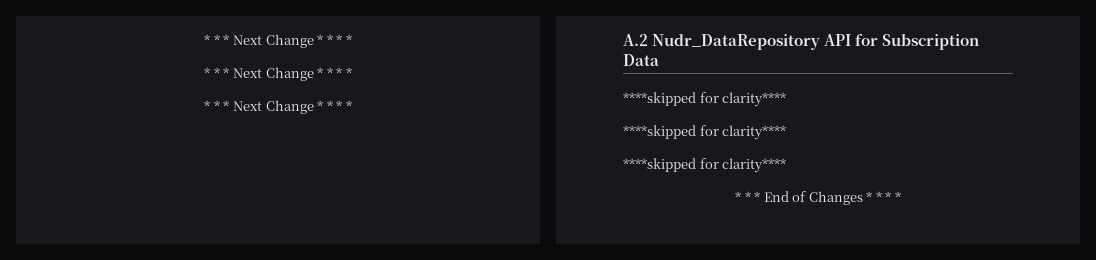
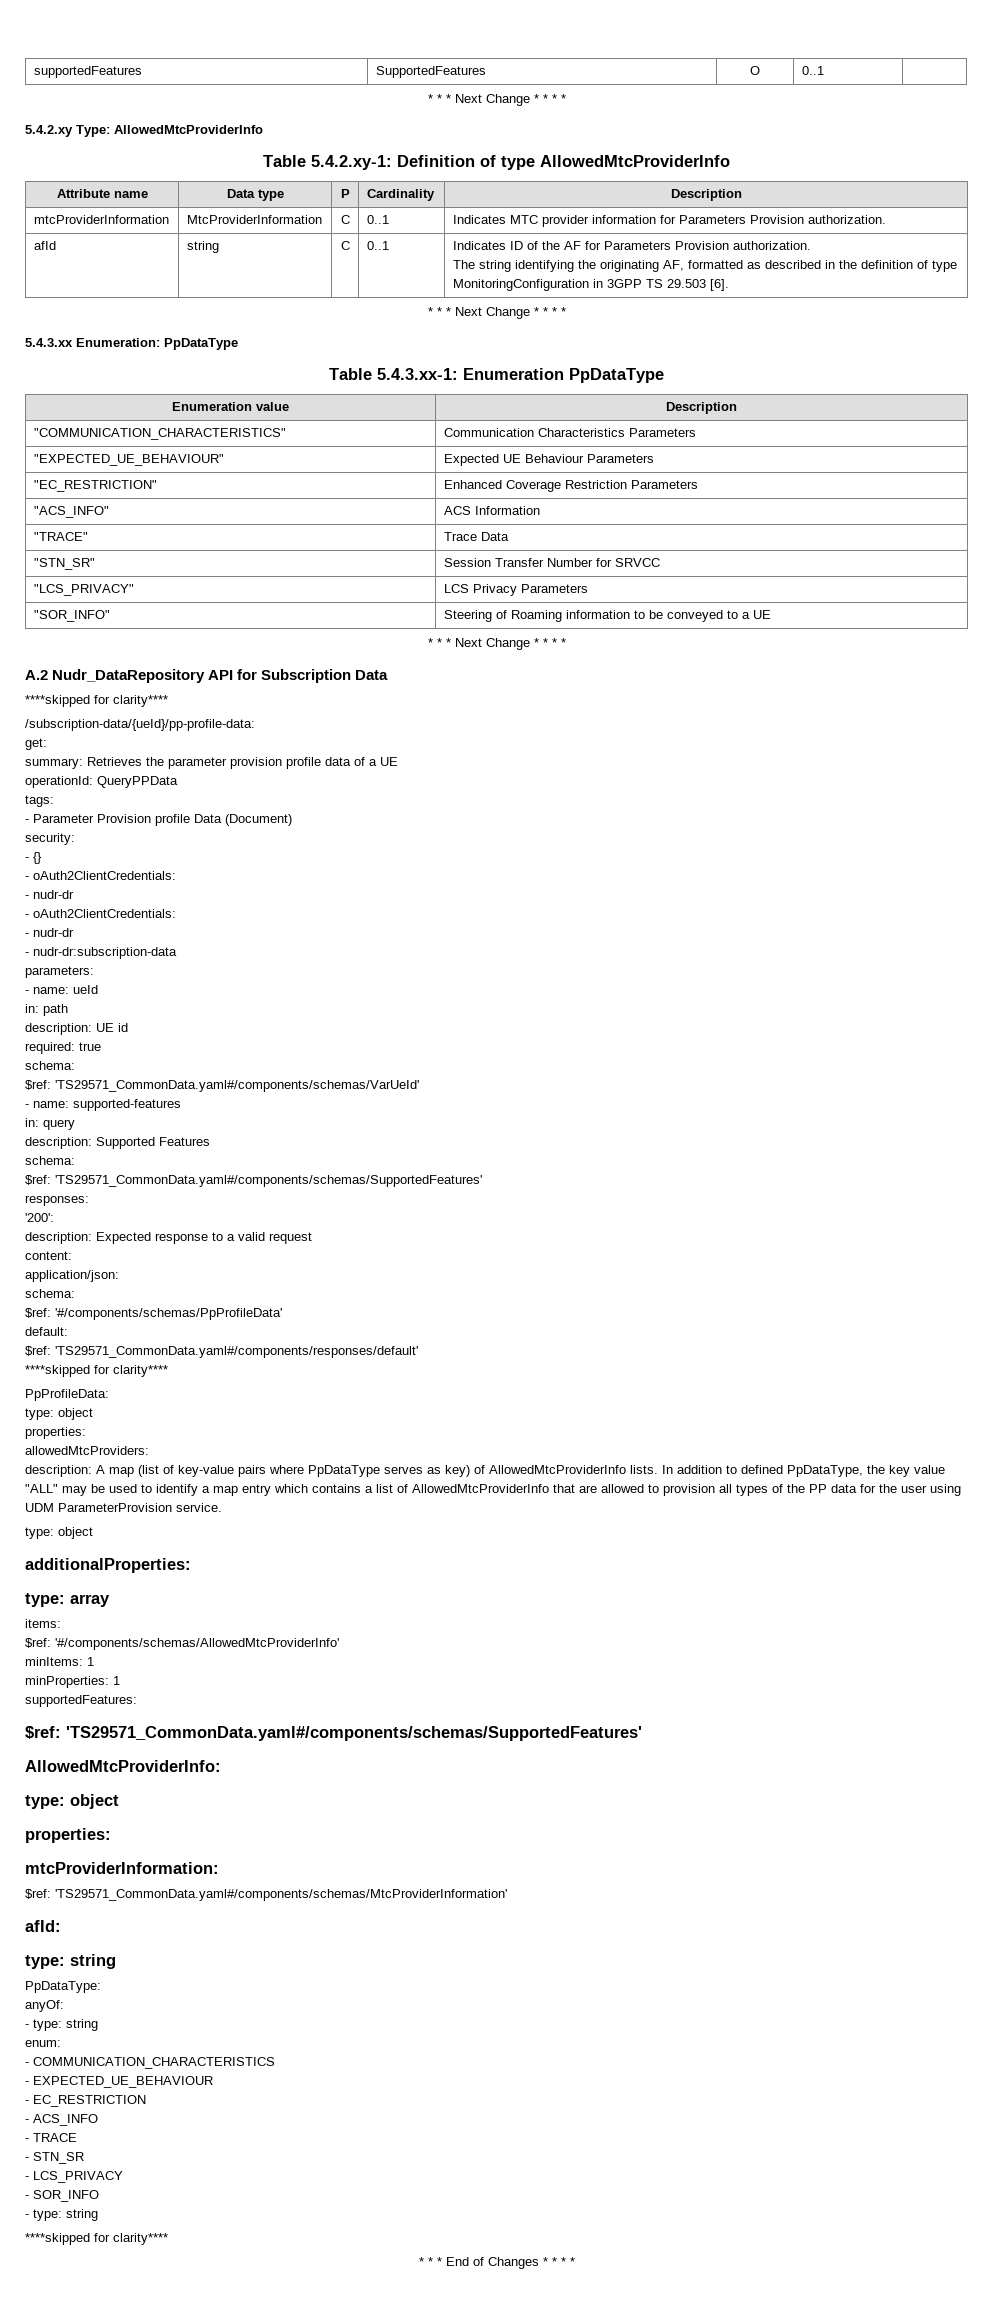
[204,34,352,48] [204,67,352,81] * * * Next Change * * * * // * * * Next Change * * * * -> [33,66,142,78] [375,66,486,78] [750,66,760,75] [801,66,824,75] [427,94,566,106] [25,125,263,137] [263,155,730,170] [56,189,148,198] [226,189,284,201] [340,189,350,198] [366,189,435,201] [670,189,742,201] [33,215,169,224] [186,215,322,224] [340,215,350,224] [366,215,389,224] [452,215,886,227] [33,241,56,250] [186,241,219,253] [340,241,350,250] [366,241,389,250] [452,241,811,250] [452,260,957,272] [452,279,729,291] [427,307,566,319] [25,338,238,350] [329,368,664,383] [172,402,289,411] [666,402,737,414] [33,428,286,440] [443,428,696,437] [33,454,224,466] [443,454,654,466] [33,480,157,492] [443,480,698,492] [33,506,109,518] [443,506,540,515] [33,532,88,541] [443,532,509,541] [33,558,95,570] [443,558,660,567] [33,584,134,596] [443,584,588,596] [33,610,110,622] [443,610,771,622] supportedFeatures | SupportedFeatures | O | 0..1 | // * * * Next Change * * * * // 5.4.2.xy Type: AllowedMtcProviderInfo // Table 5.4.2.xy-1: Definition of type AllowedMtcProviderInfo // Attribute name | Data type | P | Cardinality | Description // mtcProviderInformation | MtcProviderInformation | C | 0..1 | Indicates MTC provider information for Parameters Provision authorization. // afId | string | C | 0..1 | Indicates ID of the AF for Parameters Provision authorization. // The string identifying the originating AF, formatted as described in the definition of type MonitoringConfiguration in 3GPP TS 29.503 [6]. // * * * Next Change * * * * // 5.4.3.xx Enumeration: PpDataType // Table 5.4.3.xx-1: Enumeration PpDataType // Enumeration value | Description // "COMMUNICATION_CHARACTERISTICS" | Communication Characteristics Parameters // "EXPECTED_UE_BEHAVIOUR" | Expected UE Behaviour Parameters // "EC_RESTRICTION" | Enhanced Coverage Restriction Parameters // "ACS_INFO" | ACS Information // "TRACE" | Trace Data // "STN_SR" | Session Transfer Number for SRVCC // "LCS_PRIVACY" | LCS Privacy Parameters // "SOR_INFO" | Steering of Roaming information to be conveyed to a UE
[623,125,787,140] ****skipped for clarity**** -> [25,719,255,731] [25,738,47,750] [25,757,398,769] [25,776,178,788] [25,795,54,807] [25,814,292,826] [25,833,75,845] [25,852,42,864] [25,871,176,880] [25,890,74,899] [25,909,176,918] [25,928,74,937] [25,947,177,959] [25,966,94,978] [25,985,98,994] [25,1004,68,1016] [25,1023,128,1035] [25,1042,101,1054] [25,1061,75,1070] [25,1080,419,1092] [25,1099,181,1111] [25,1118,75,1130] [25,1137,210,1149] [25,1156,75,1165] [25,1175,482,1187] [25,1195,89,1206] [25,1213,54,1222] [25,1232,312,1244] [25,1251,72,1260] [25,1270,119,1282] [25,1289,75,1298] [25,1308,282,1320] [25,1327,68,1336] [25,1346,418,1358] [25,1365,168,1377] [25,1389,109,1401] [25,1408,93,1420] [25,1427,86,1439] [25,1446,149,1455] [25,1465,945,1477] [25,1484,961,1496] [25,1503,222,1512] [25,1527,93,1539] [25,1558,191,1573] [25,1593,110,1607] [25,1619,61,1628] [25,1638,339,1650] [25,1657,94,1666] [25,1676,120,1688] [25,1695,137,1707] [25,1726,642,1741] [25,1760,221,1772] [25,1794,119,1809] [25,1828,111,1843] [25,1862,219,1874] [25,1889,507,1901] [25,1920,61,1932] [25,1954,116,1969] [25,1981,101,1993] [25,2000,64,2012] [25,2019,98,2031] [25,2040,61,2047] [25,2057,275,2069] [25,2076,213,2088] [25,2095,146,2107] [25,2114,98,2126] [25,2133,77,2142] [25,2152,84,2164] [25,2171,123,2183] [25,2190,99,2202] [25,2209,98,2221] /subscription-data/{ueId}/pp-profile-data: // get: // summary: Retrieves the parameter provision profile data of a UE // operationId: QueryPPData // tags: // - Parameter Provision profile Data (Document) // security: // - {} // - oAuth2ClientCredentials: // - nudr-dr // - oAuth2ClientCredentials: // - nudr-dr // - nudr-dr:subscription-data // parameters: // - name: ueId // in: path // description: UE id // required: true // schema: // $ref: 'TS29571_CommonData.yaml#/components/schemas/VarUeId' // - name: supported-features // in: query // description: Supported Features // schema: // $ref: 'TS29571_CommonData.yaml#/components/schemas/SupportedFeatures' // responses: // '200': // description: Expected response to a valid request // content: // application/json: // schema: // $ref: '#/components/schemas/PpProfileData' // default: // $ref: 'TS29571_CommonData.yaml#/components/responses/default' // ****skipped for clarity**** // PpProfileData: // type: object // properties: // allowedMtcProviders: // description: A map (list of key-value pairs where PpDataType serves as key) of AllowedMtcProviderInfo lists. In addition to defined PpDataType, the key value "ALL" may be used to identify a map entry which contains a list of AllowedMtcProviderInfo that are allowed to provision all types of the PP data for the user using UDM ParameterProvision service. // type: object // additionalProperties: // type: array // items: // $ref: '#/components/schemas/AllowedMtcProviderInfo' // minItems: 1 // minProperties: 1 // supportedFeatures: // $ref: 'TS29571_CommonData.yaml#/components/schemas/SupportedFeatures' // AllowedMtcProviderInfo: // type: object // properties: // mtcProviderInformation: // $ref: 'TS29571_CommonData.yaml#/components/schemas/MtcProviderInformation' // afId: // type: string // PpDataType: // anyOf: // - type: string // enum: // - COMMUNICATION_CHARACTERISTICS // - EXPECTED_UE_BEHAVIOUR // - EC_RESTRICTION // - ACS_INFO // - TRACE // - STN_SR // - LCS_PRIVACY // - SOR_INFO // - type: string

